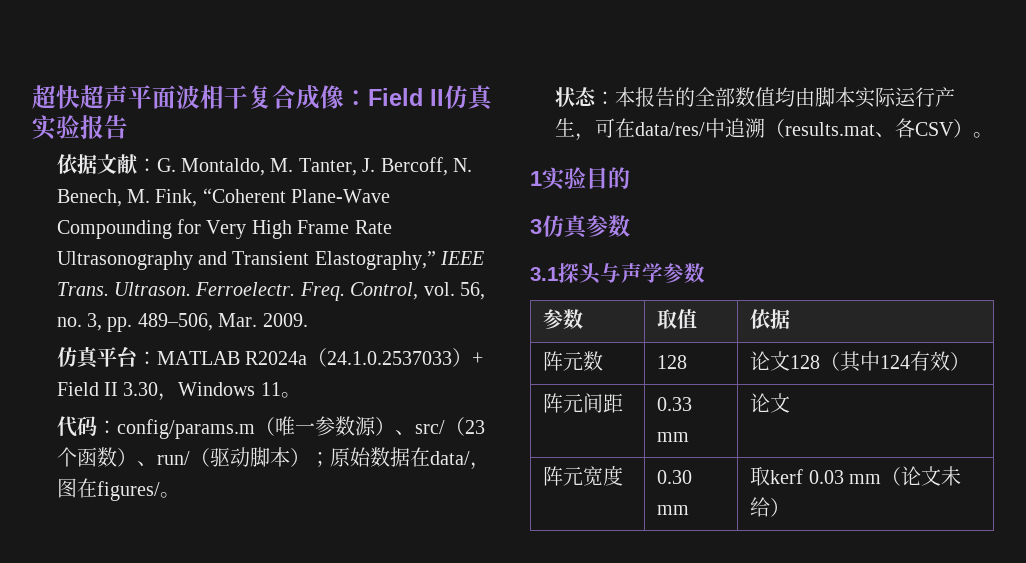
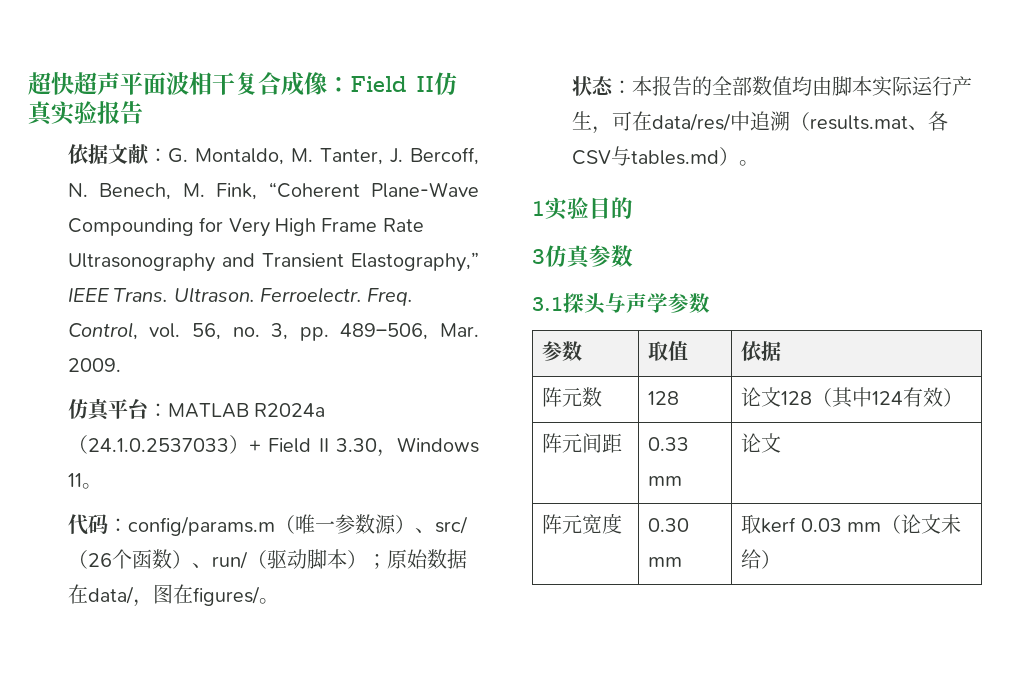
[464,420,485,434] 23 -> [87,553,112,567] 26
(954, 129) none -> [610,146,719,166] 与tables.md

